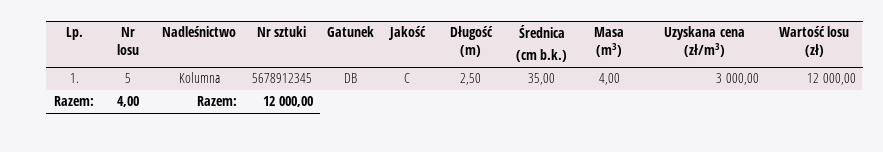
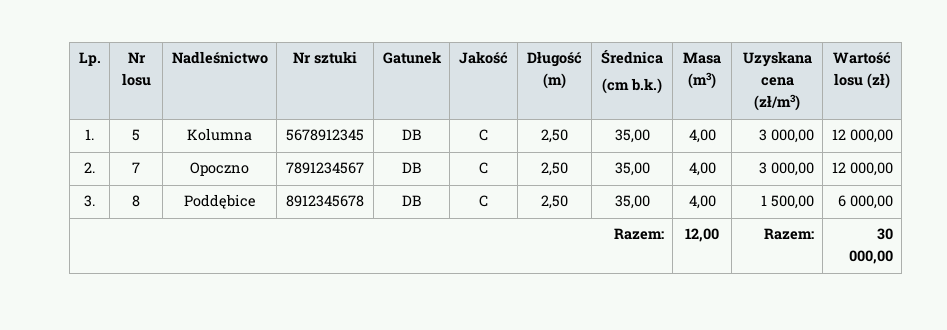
[54,96,94,106] [117,96,139,107] [196,96,237,106] [262,96,313,107] Razem: | 4,00 | Razem: | 12 000,00 -> [84,162,95,173] [132,162,140,173] [190,162,249,176] [286,162,364,174] [402,162,421,173] [479,162,488,174] [541,162,568,176] [614,162,650,176] [688,162,716,176] [759,162,815,176] [832,162,894,176] [84,195,95,207] [132,195,140,207] [183,194,256,209] [286,195,364,207] [402,195,421,206] [479,195,488,207] [541,195,568,209] [614,195,650,209] [688,195,716,209] [761,195,815,209] [838,195,894,209] [614,228,665,240] [685,228,719,242] [764,228,815,240] [877,228,894,240] [849,250,894,264] 2. | 7 | Opoczno | 7891234567 | DB | C | 2,50 | 35,00 | 4,00 | 3 000,00 | 12 000,00 // 3. | 8 | Poddębice | 8912345678 | DB | C | 2,50 | 35,00 | 4,00 | 1 500,00 | 6 000,00 // Razem: | 12,00 | Razem: | 30 000,00

